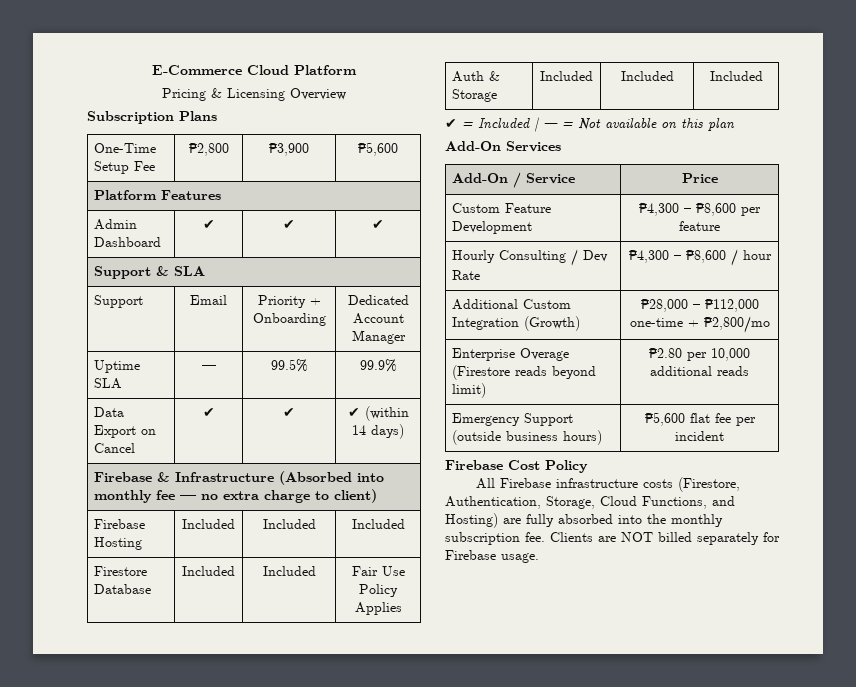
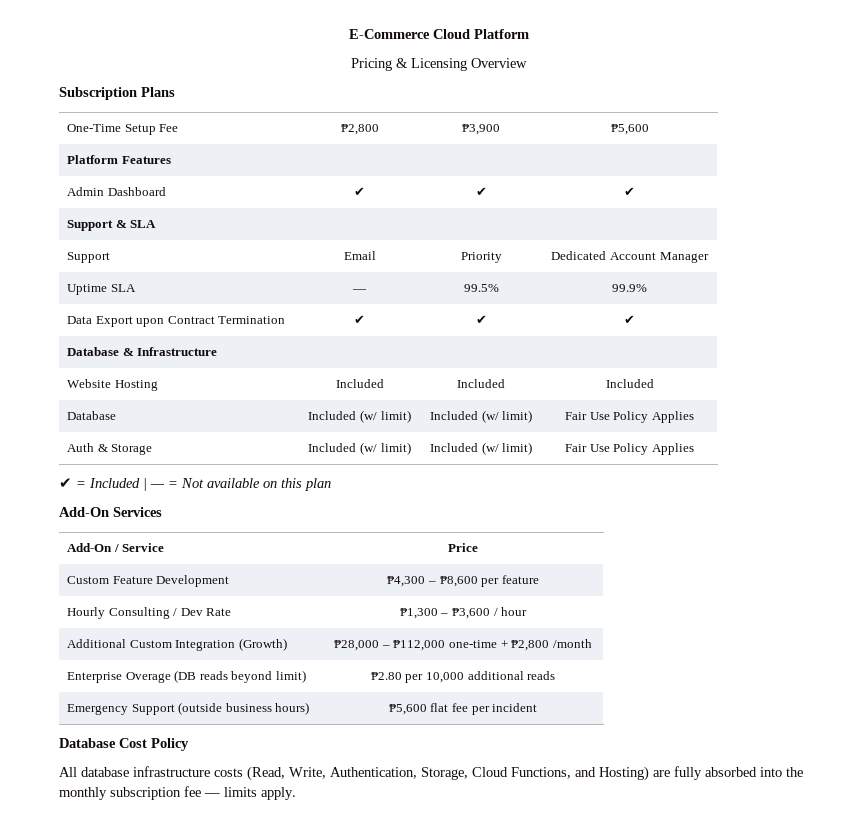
[309,298,321,305] [252,313,326,326] + Onboarding -> (502, 257) none
[140,429,156,435] [93,443,135,453] [202,408,215,417] [283,408,295,417] [347,406,409,421] [352,424,404,439] [93,471,384,485] [93,489,377,503] [93,519,145,529] on Cancel | ✔ | ✔ | ✔ (within 14 days) // Firebase & Infrastructure (Absorbed into monthly fee — no extra charge to client) // Firebase -> [136,316,286,327] [354,315,365,324] [475,315,487,324] [623,315,635,324] [67,347,218,356] [67,379,112,388] upon Contract Termination | ✔ | ✔ | ✔ // Database & Infrastructure // Website
[93,566,147,576] Firestore -> (654, 383) none
[262,566,316,576] | Included -> [360,410,411,423] [429,410,533,423] (w/ limit) | Included (w/ limit)
[620,71,674,81] [709,71,763,81] | Included | Included -> [360,442,411,455] [429,442,533,455] [565,443,694,455] (w/ limit) | Included (w/ limit) | Fair Use Policy Applies
[628,250,726,263] ₱4,300 – ₱8,600 -> [399,608,490,619] ₱1,300 – ₱3,600
[703,316,770,333] ₱2,800/mo -> [511,639,592,651] ₱2,800 /month
[451,365,510,380] (Firestore -> [174,670,197,683] (DB
[445,460,503,470] Firebase -> [59,738,116,748] Database
[500,478,552,488] Firebase -> [81,767,129,777] database
[678,477,741,492] (Firestore, -> [247,766,326,781] (Read, Write,
[525,532,780,545] [445,550,539,563] fee. Clients are NOT billed separately for Firebase usage. -> [184,786,296,800] fee — limits apply.

